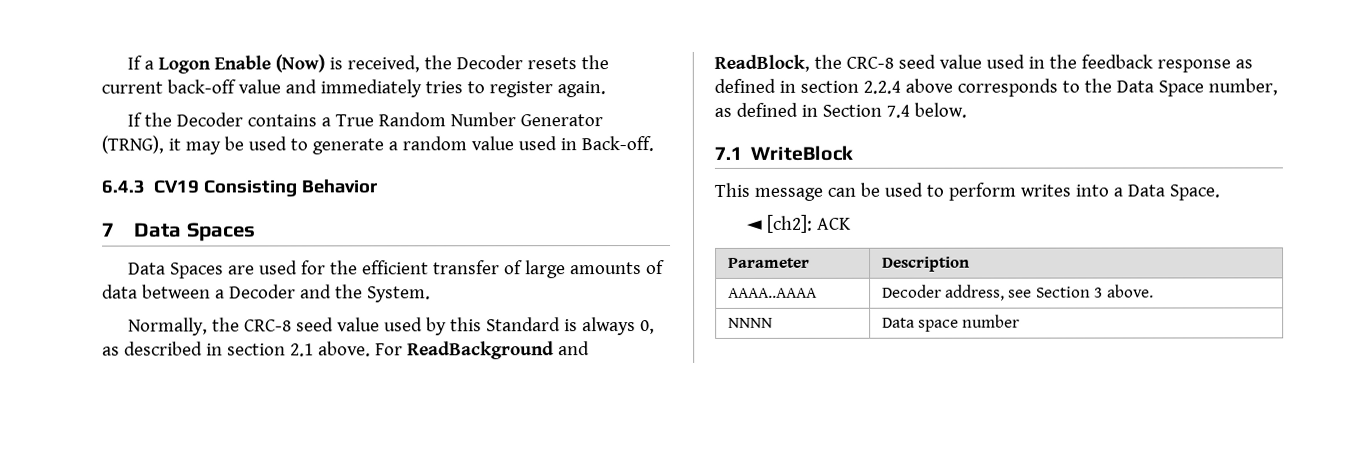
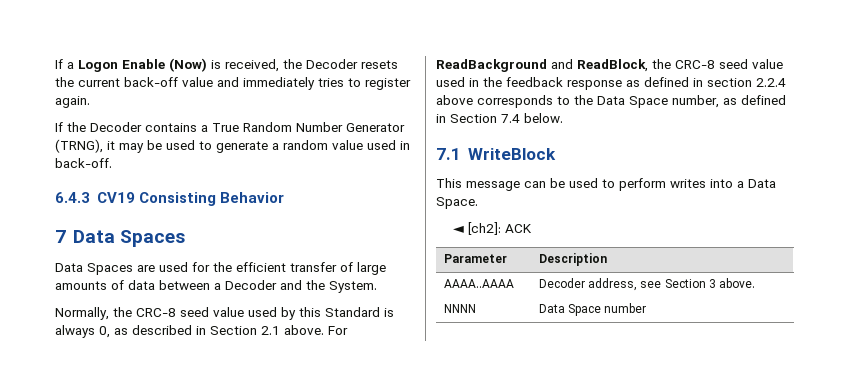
[580,136,654,152] Back-off. -> [55,158,112,168] back-off.
[226,343,286,356] section -> [210,326,257,335] Section
[918,319,960,332] space -> [568,304,602,316] Space

